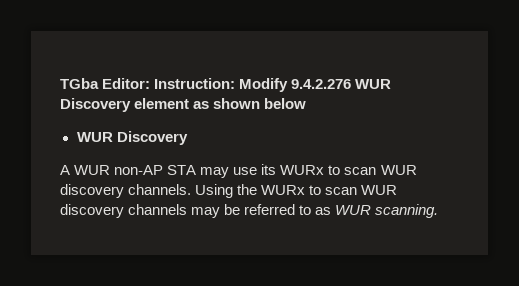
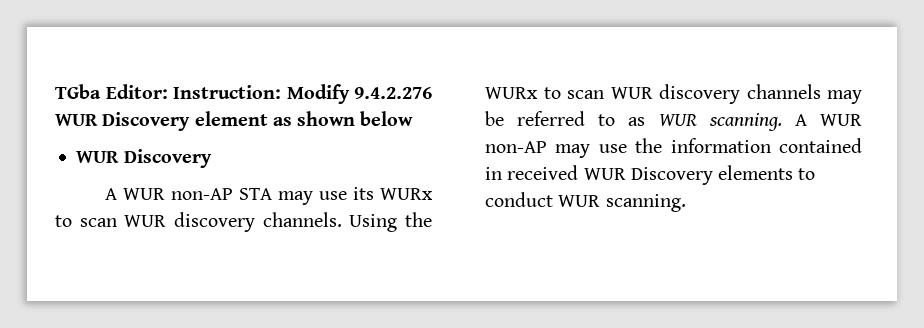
(439, 211) none -> [794,114,862,126] [485,138,862,158] [485,165,816,185] [485,192,686,212] A WUR non-AP may use the information contained in received WUR Discovery elements to conduct WUR scanning.

